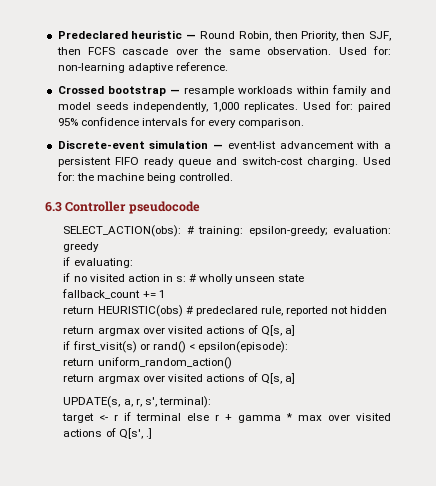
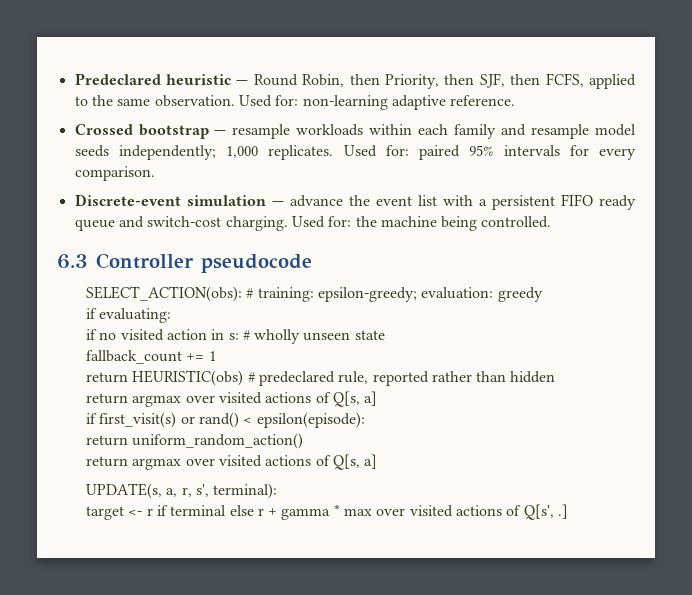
[88,47,198,55] FCFS cascade over -> [545,73,636,89] [74,96,88,106] FCFS, applied to
(329, 90) none -> [418,124,449,135] each
(392, 90) none -> [531,124,590,139] resample
[133,102,209,112] independently, -> [118,145,216,160] independently;
[80,117,139,126] confidence -> (494, 150) none
[227,141,354,149] event-list advancement -> [289,195,437,207] advance the event list
[331,306,349,314] not -> [431,371,507,382] rather than

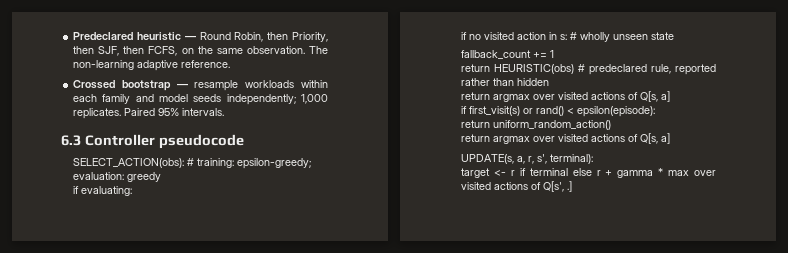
[588,74,636,89] [74,96,88,106] applied to -> [181,48,194,54] on
[238,95,299,107] Used for: -> [309,46,329,54] The
[531,124,590,139] resample -> (154, 98) none
[343,145,637,160] [74,166,155,181] [74,194,637,210] [74,216,552,231] Used for: paired 95% intervals for every comparison. // Discrete-event simulation — advance the event list with a persistent FIFO ready queue and switch-cost charging. Used for: the machine being controlled. -> [124,108,225,116] Paired 95% intervals.

